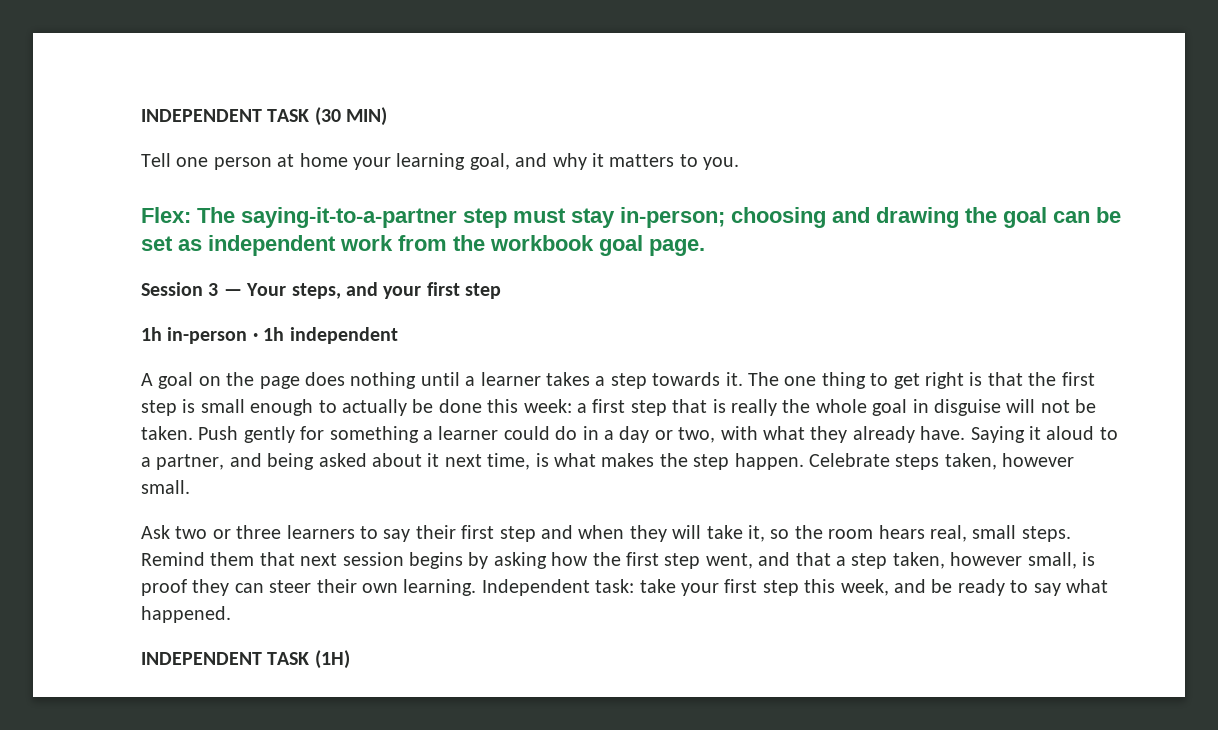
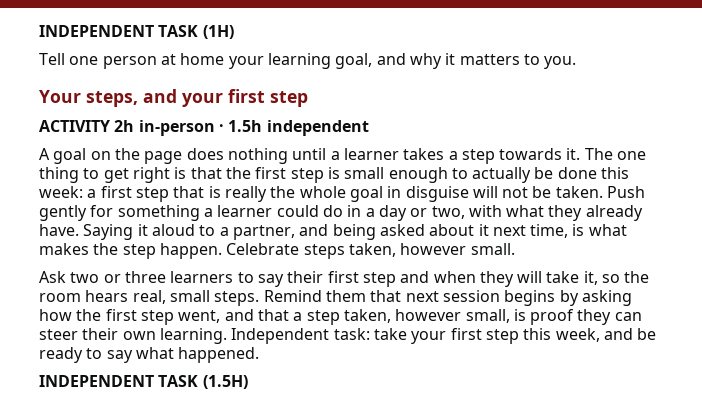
[141,107,388,126] INDEPENDENT TASK (30 MIN) -> [39,25,234,39] INDEPENDENT TASK (1H)
[141,207,1121,228] [141,235,705,256] [141,282,242,296] Flex: The saying-it-to-a-partner step must stay in-person; choosing and drawing the goal can be set as independent work from the workbook goal page. // Session 3 — -> (577, 62) none
[141,327,162,341] 1h -> [39,120,135,132] ACTIVITY 2h
[263,327,285,341] 1h -> [228,120,263,132] 1.5h
[314,650,350,669] (1H) -> [202,375,248,389] (1.5H)

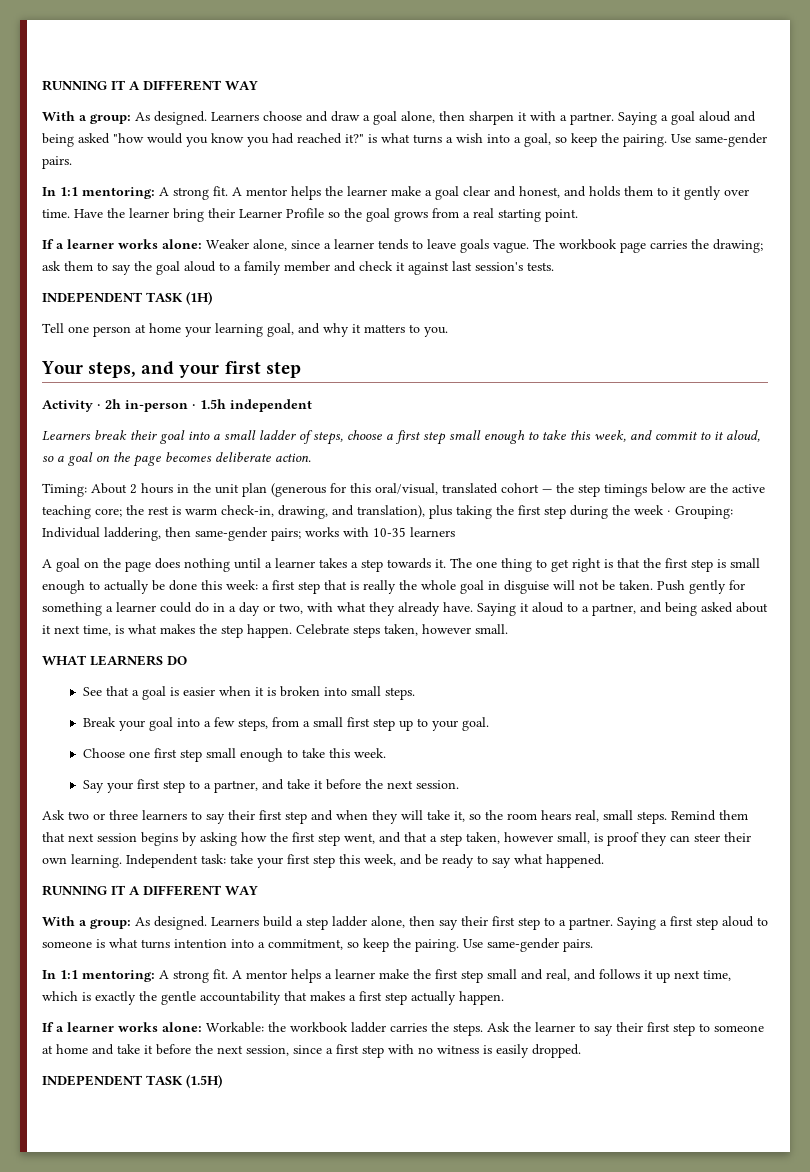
(39, 31) none -> [42,80,258,91] [42,111,756,125] [42,133,767,147] [42,156,72,169] [42,186,749,200] [42,208,578,222] [42,239,763,253] [42,261,554,275] RUNNING IT A DIFFERENT WAY // With a group: As designed. Learners choose and draw a goal alone, then sharpen it with a partner. Saying a goal aloud and being asked "how would you know you had reached it?" is what turns a wish into a goal, so keep the pairing. Use same-gender pairs. // In 1:1 mentoring: A strong fit. A mentor helps the learner make a goal clear and honest, and holds them to it gently over time. Have the learner bring their Learner Profile so the goal grows from a real starting point. // If a learner works alone: Weaker alone, since a learner tends to leave goals vague. The workbook page carries the drawing; ask them to say the goal aloud to a family member and check it against last session's tests. //
[39,120,110,132] ACTIVITY -> [42,400,101,412] Activity ·
(369, 128) none -> [42,430,760,445] [42,452,311,467] [42,483,765,497] [42,505,733,519] [42,527,455,541] // Learners break their goal into a small ladder of steps, choose a first step small enough to take this week, and commit to it aloud, so a goal on the page becomes deliberate action. // Timing: About 2 hours in the unit plan (generous for this oral/visual, translated cohort — the step timings below are the active teaching core; the rest is warm check-in, drawing, and translation), plus taking the first step during the week · Grouping: Individual laddering, then same-gender pairs; works with 10-35 learners
(515, 249) none -> [42,655,187,666] [82,686,415,700] [82,717,489,731] [82,748,386,762] [82,779,459,793] // WHAT LEARNERS DO // See that a goal is easier when it is broken into small steps. // Break your goal into a few steps, from a small first step up to your goal. // Choose one first step small enough to take this week. // Say your first step to a partner, and take it before the next session.
(260, 355) none -> [42,885,258,896] [42,916,768,930] [42,938,593,952] [42,969,731,983] [42,991,504,1005] [42,1022,764,1036] [42,1044,581,1058] // RUNNING IT A DIFFERENT WAY // With a group: As designed. Learners build a step ladder alone, then say their first step to a partner. Saying a first step aloud to someone is what turns intention into a commitment, so keep the pairing. Use same-gender pairs. // In 1:1 mentoring: A strong fit. A mentor helps a learner make the first step small and real, and follows it up next time, which is exactly the gentle accountability that makes a first step actually happen. // If a learner works alone: Workable: the workbook ladder carries the steps. Ask the learner to say their first step to someone at home and take it before the next session, since a first step with no witness is easily dropped.

